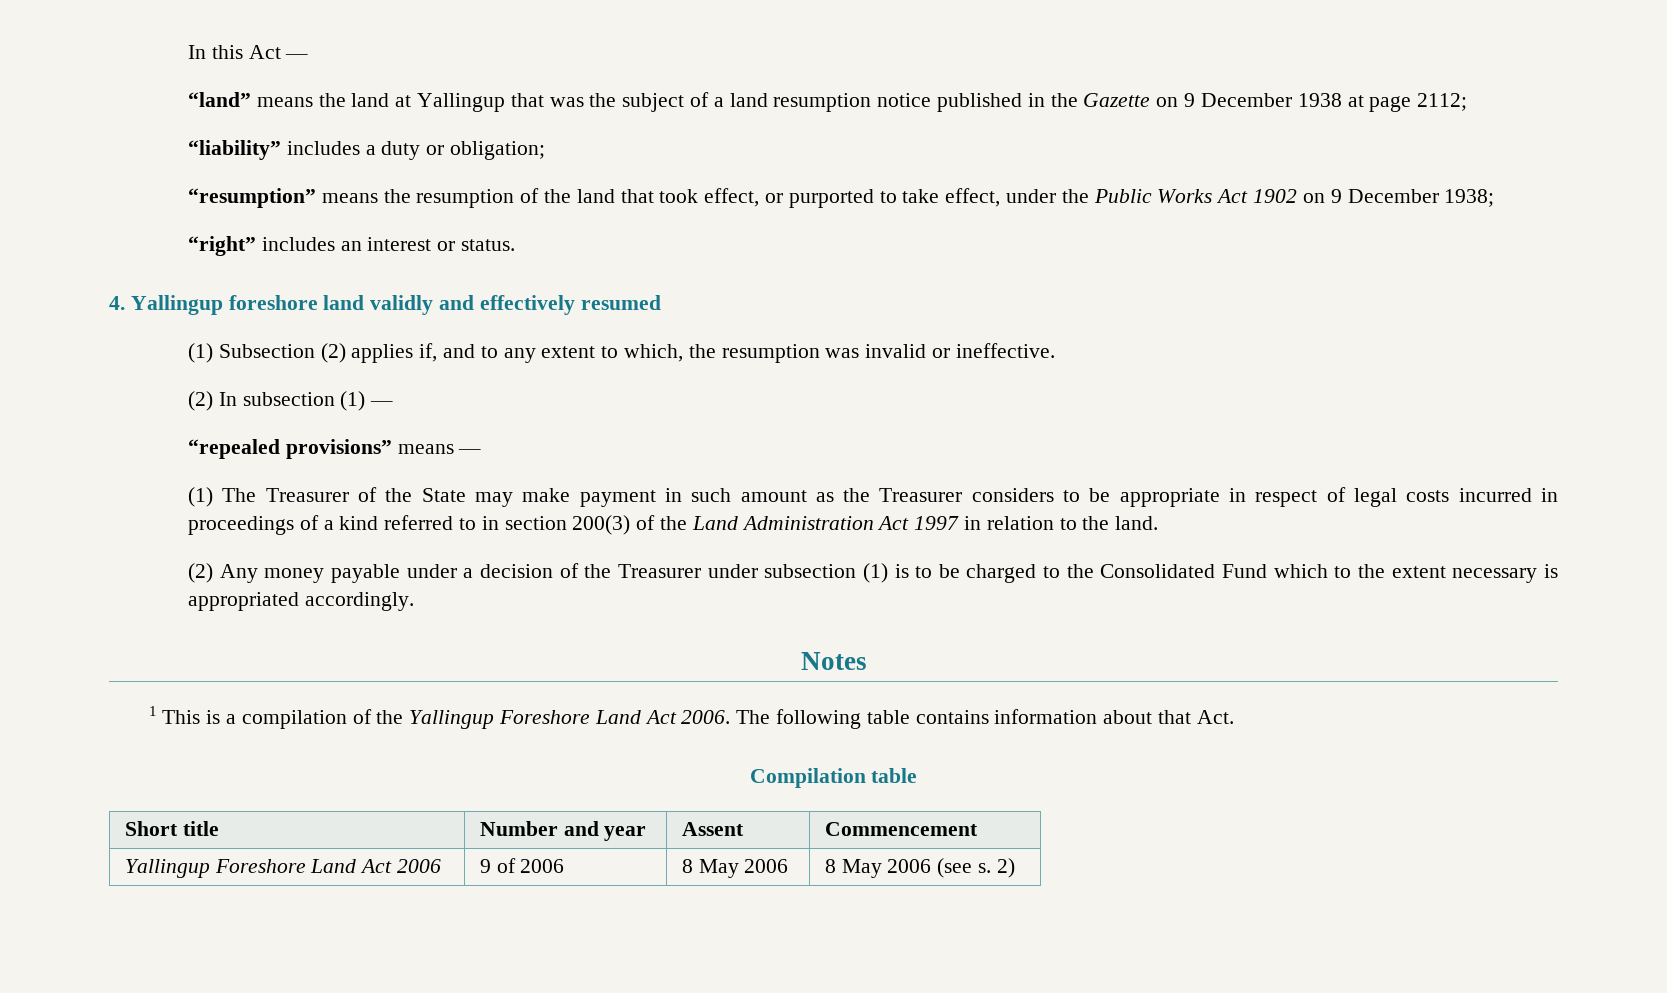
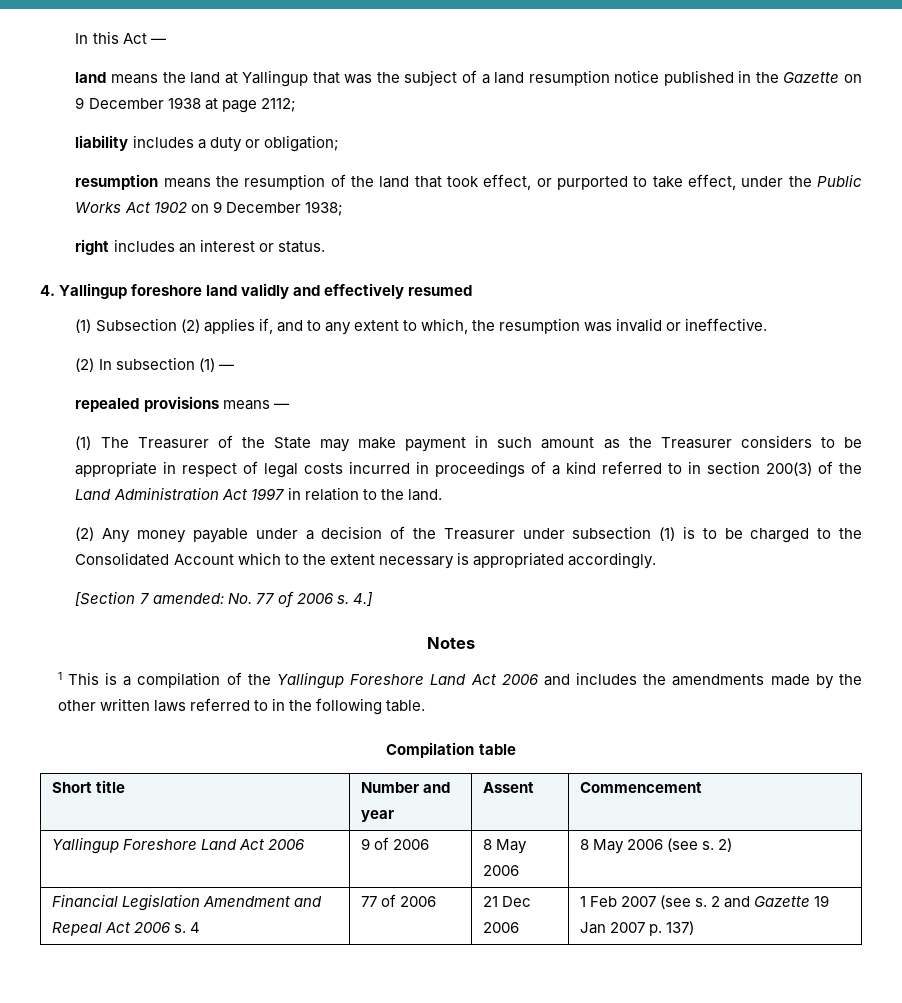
[187,92,251,107] “land” -> [75,72,107,83] land
[187,140,281,160] “liability” -> [75,135,129,151] liability
[187,188,316,208] “resumption” -> [75,174,159,190] resumption
[187,236,256,256] “right” -> [75,239,110,255] right
[187,439,392,459] “repealed provisions” -> [75,396,219,412] repealed provisions
[1222,564,1268,578] Fund -> [173,554,234,565] Account
(414, 601) none -> [75,591,373,608] // [Section 7 amended: No. 77 of 2006 s. 4.]
[681,709,1234,729] 2006. The following table contains information about that Act. -> [501,672,862,689] [57,698,426,715] 2006 and includes the amendments made by the other written laws referred to in the following table.
(1015, 868) none -> [51,894,322,911] [51,922,201,936] [360,894,436,907] [482,896,531,907] [482,922,519,933] [579,895,830,909] [579,921,694,936] // Financial Legislation Amendment and Repeal Act 2006 s. 4 | 77 of 2006 | 21 Dec 2006 | 1 Feb 2007 (see s. 2 and Gazette 19 Jan 2007 p. 137)

